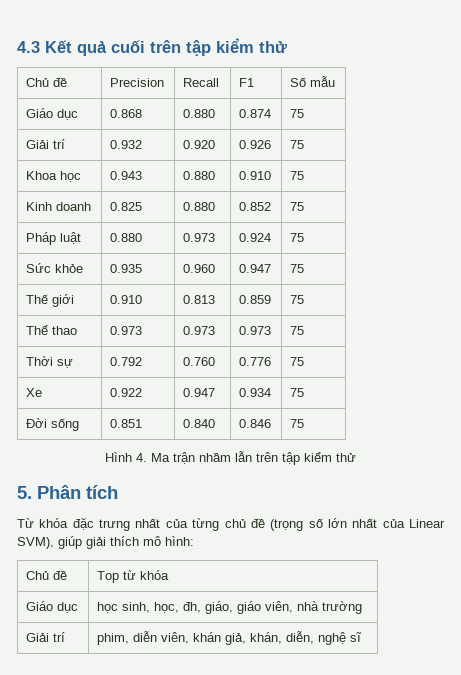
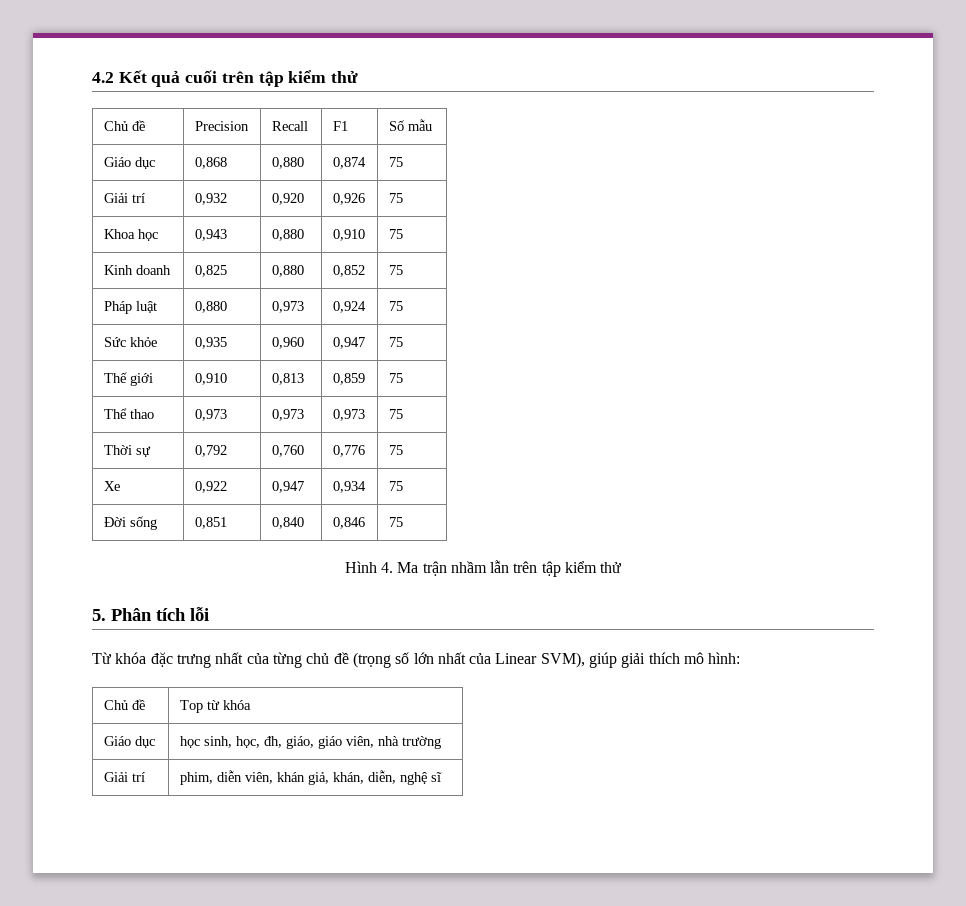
[17,41,40,53] 4.3 -> [92,72,114,83] 4.2
[110,109,143,118] [183,109,216,118] [239,109,272,118] 0.868 | 0.880 | 0.874 -> [194,157,227,169] [271,157,304,169] [332,157,366,169] 0,868 | 0,880 | 0,874
[110,140,143,149] [183,140,216,149] [239,140,272,149] 0.932 | 0.920 | 0.926 -> [194,193,227,205] [271,193,304,205] [332,193,365,205] 0,932 | 0,920 | 0,926
[110,171,143,180] [183,171,216,180] [239,171,272,180] 0.943 | 0.880 | 0.910 -> [194,229,227,241] [271,229,304,241] [332,229,365,241] 0,943 | 0,880 | 0,910
[110,202,143,211] [183,202,216,211] [239,202,272,211] 0.825 | 0.880 | 0.852 -> [194,265,227,277] [271,265,304,277] [332,265,365,277] 0,825 | 0,880 | 0,852
[110,233,143,242] [183,233,216,242] [239,233,272,242] 0.880 | 0.973 | 0.924 -> [194,301,227,313] [271,301,304,313] [332,301,366,313] 0,880 | 0,973 | 0,924
[110,264,143,273] [183,264,216,273] [239,264,272,273] 0.935 | 0.960 | 0.947 -> [194,337,227,349] [271,337,304,349] [332,337,365,349] 0,935 | 0,960 | 0,947
[110,295,143,304] [183,295,216,304] [239,295,272,304] 0.910 | 0.813 | 0.859 -> [194,373,227,385] [271,373,304,385] [332,373,365,385] 0,910 | 0,813 | 0,859
[110,326,143,335] [183,326,216,335] [239,326,272,335] 0.973 | 0.973 | 0.973 -> [194,409,227,421] [271,409,304,421] [332,409,365,421] 0,973 | 0,973 | 0,973
[110,357,143,366] [183,357,216,366] [239,357,272,366] 0.792 | 0.760 | 0.776 -> [194,445,227,457] [271,445,304,457] [332,445,365,457] 0,792 | 0,760 | 0,776
[110,388,143,397] [183,388,216,397] [239,388,272,397] 0.922 | 0.947 | 0.934 -> [194,481,227,493] [271,481,304,493] [332,481,366,493] 0,922 | 0,947 | 0,934
[110,419,143,428] [183,419,216,428] [239,419,272,428] 0.851 | 0.840 | 0.846 -> [194,517,227,529] [271,517,304,529] [332,517,365,529] 0,851 | 0,840 | 0,846
(118, 492) none -> [190,606,209,621] lỗi

